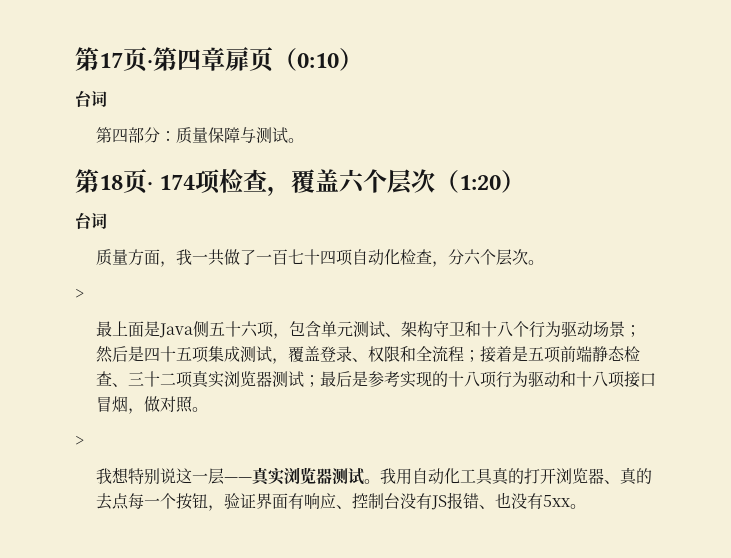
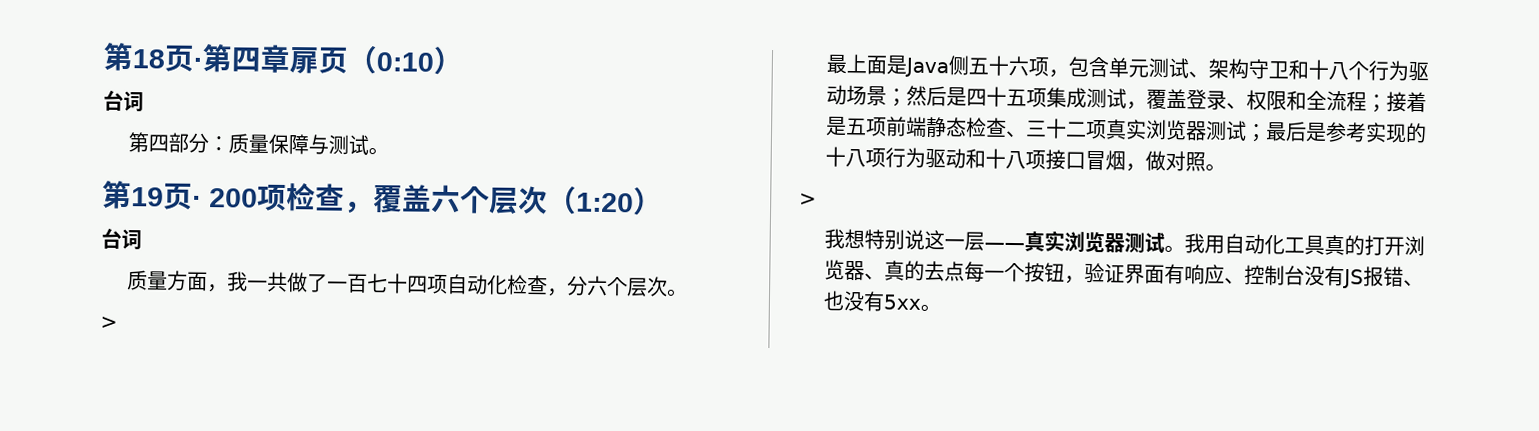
[75,47,123,71] 第17 -> [103,42,166,72] 第18
[99,169,196,194] 18页· 174 -> [131,182,258,210] 19页· 200

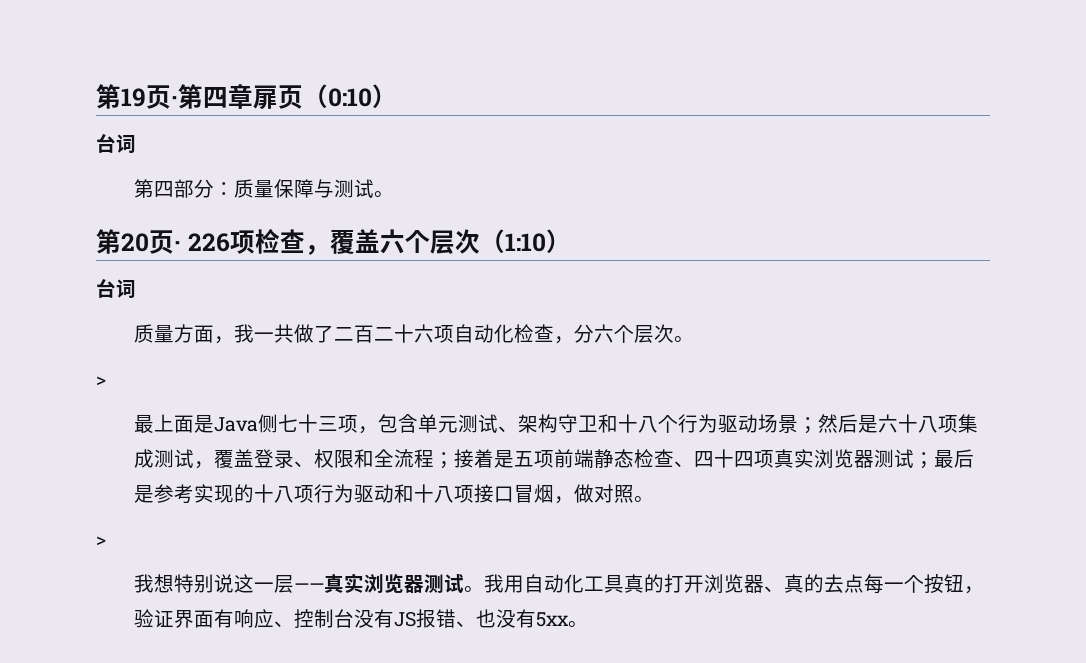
[103,42,166,72] 第18 -> [96,84,146,109] 第19
[131,182,258,210] 19页· 200 -> [121,230,230,254] 20页· 226
[576,192,634,213] 1:20 -> [504,233,546,252] 1:10
[327,273,429,294] 一百七十四 -> [334,324,435,343] 二百二十六
[968,55,1030,77] 五十六 -> [278,414,339,433] 七十三
[966,86,1028,107] 四十五 -> [878,414,939,433] 六十八
[1026,118,1088,139] 三十二 -> [694,449,755,468] 四十四

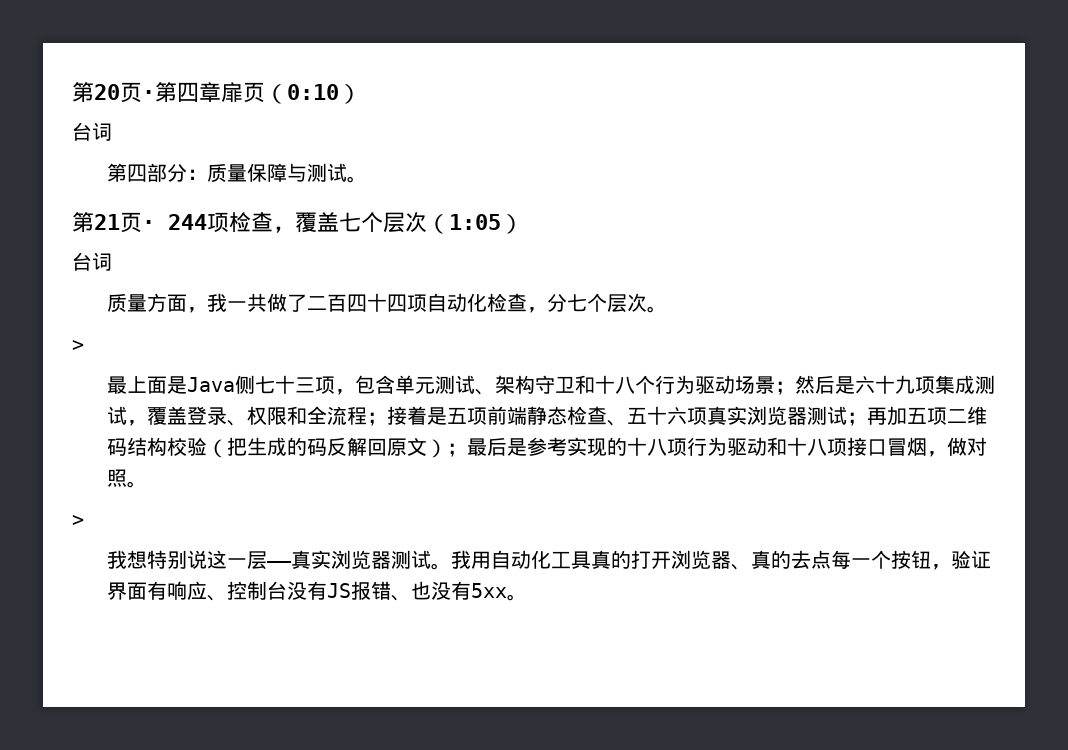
[96,84,146,109] 第19 -> [72,82,120,102] 第20
[121,230,230,254] 20页· 226 -> [94,212,207,233] 21页· 244
[379,229,405,254] 六 -> [339,212,361,232] 七
[504,233,546,252] 1:10 -> [449,214,501,230] 1:05
[374,324,435,343] 二十六 -> [347,293,408,312] 四十四
[594,324,615,343] 六 -> [567,294,588,312] 七
[918,416,939,433] 八 -> [895,375,916,394] 九
[694,449,755,468] 四十四 -> [627,406,688,425] 五十六
(935, 460) none -> [867,406,988,426] [107,437,468,458] 再加五项二维码结构校验（把生成的码反解回原文）；

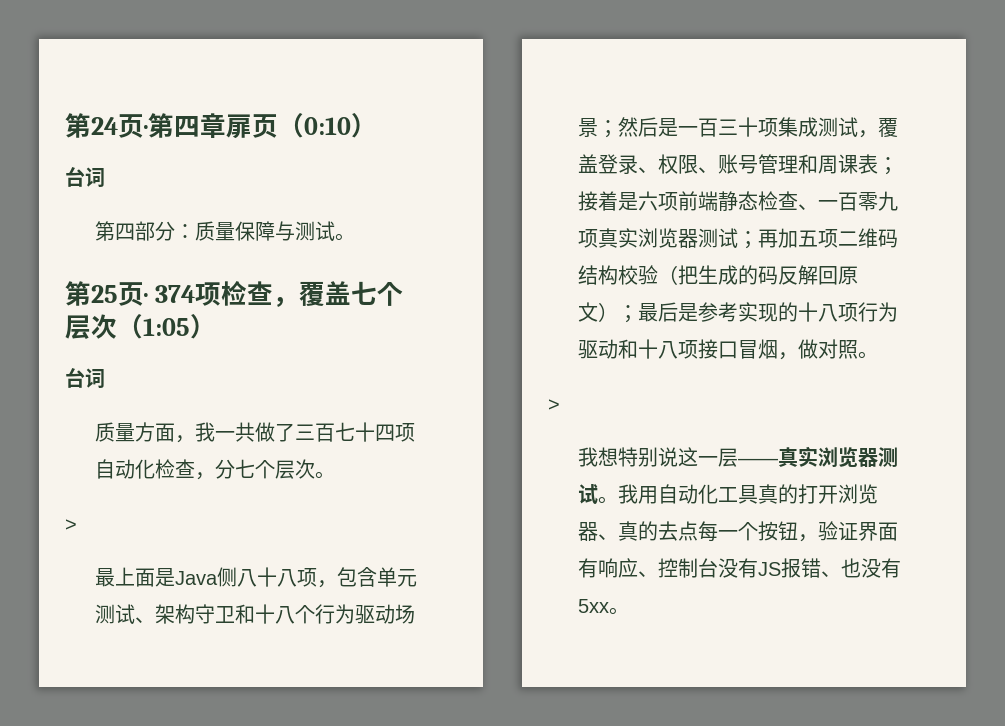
[72,82,120,102] 第20 -> [65,113,118,138] 第24
[94,212,207,233] 21页· 244 -> [91,282,195,306] 25页· 374
[307,294,368,312] 二百四 -> [295,422,356,442] 三百七
[255,375,316,394] 七十三 -> [237,567,298,587] 八十八
[855,375,916,394] 六十九 -> [678,117,759,137] 一百三十
[287,406,368,425] 和全流程 -> [698,154,879,174] 、账号管理和周课表
[447,407,468,424] 五 -> [638,191,659,211] 六
[627,406,688,425] 五十六 -> [818,191,899,211] 一百零九

